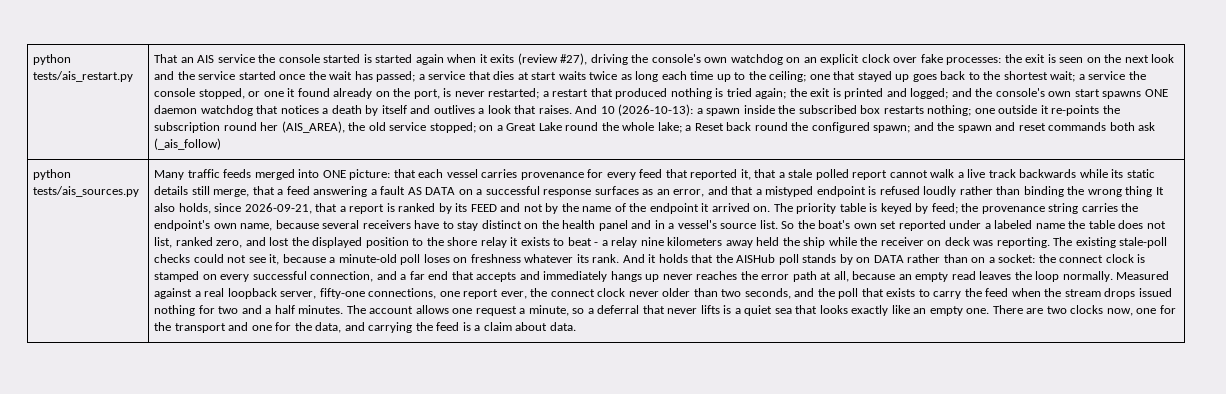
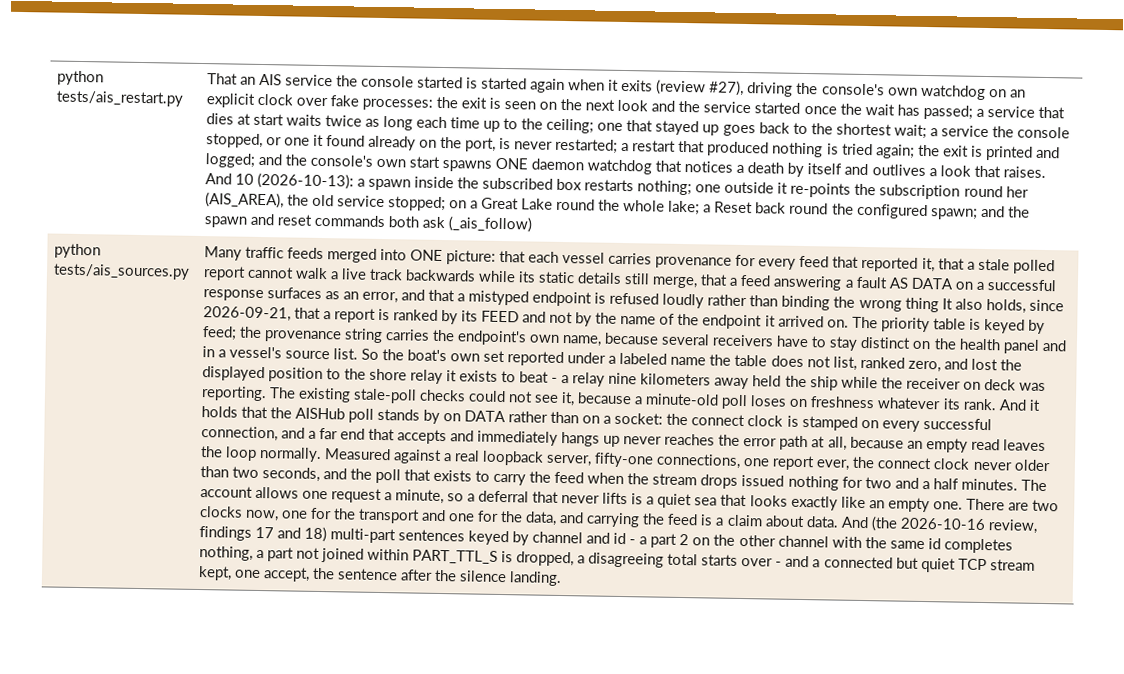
(576, 326) none -> [840,516,1038,534] [198,526,1013,554] [198,546,1035,573] [197,565,563,587] And (the 2026-10-16 review, findings 17 and 18) multi-part sentences keyed by channel and id - a part 2 on the other channel with the same id completes nothing, a part not joined within PART_TTL_S is dropped, a disagreeing total starts over - and a connected but quiet TCP stream kept, one accept, the sentence after the silence landing.

